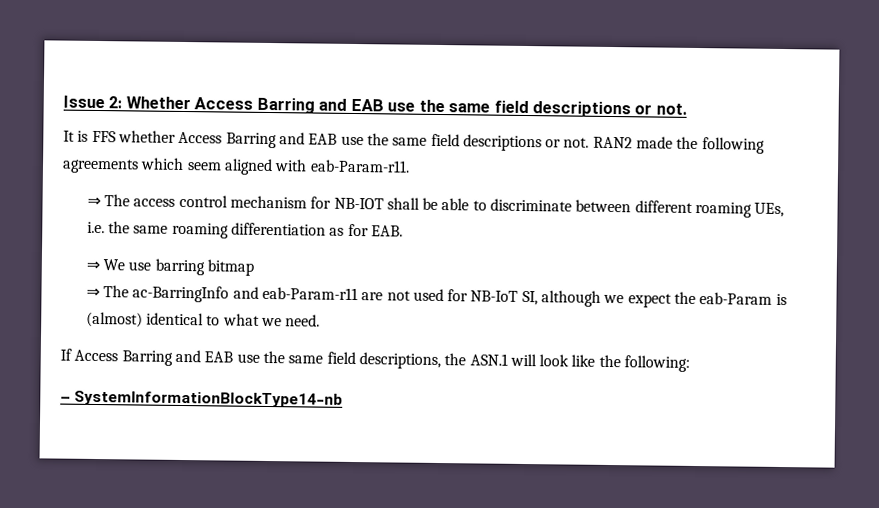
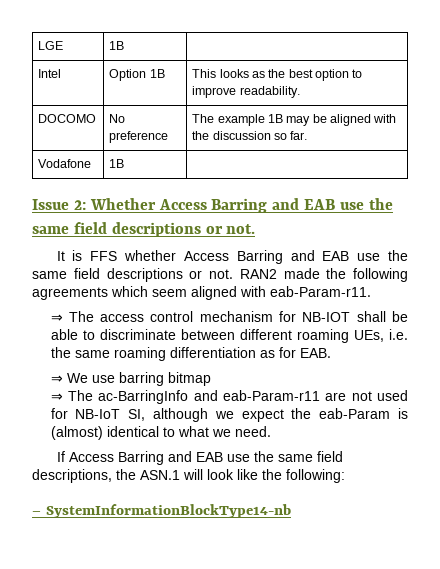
(63, 102) none -> [38,41,64,50] [109,41,125,50] [38,69,62,78] [109,69,165,81] [192,69,363,81] [192,86,300,98] [38,114,97,123] [109,114,126,123] [109,131,169,143] [192,114,397,126] [192,131,308,140] [38,159,92,168] [109,159,125,168] LGE | 1B | // Intel | Option 1B | This looks as the best option to improve readability. // DOCOMO | No preference | The example 1B may be aligned with the discussion so far. // Vodafone | 1B | //

